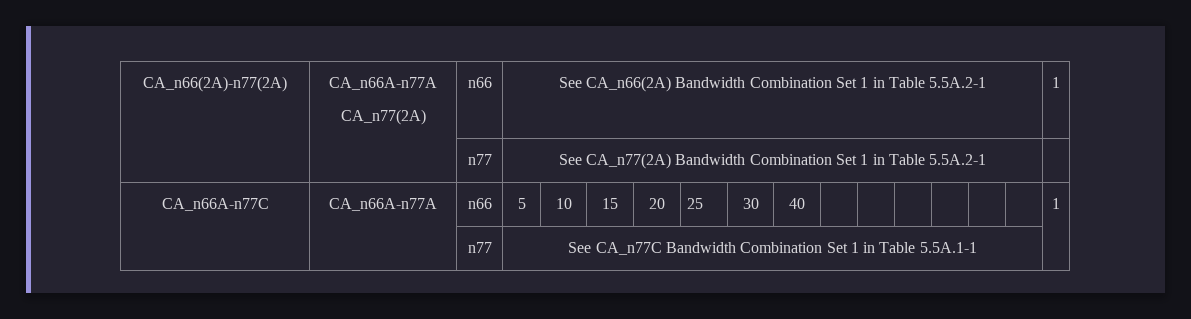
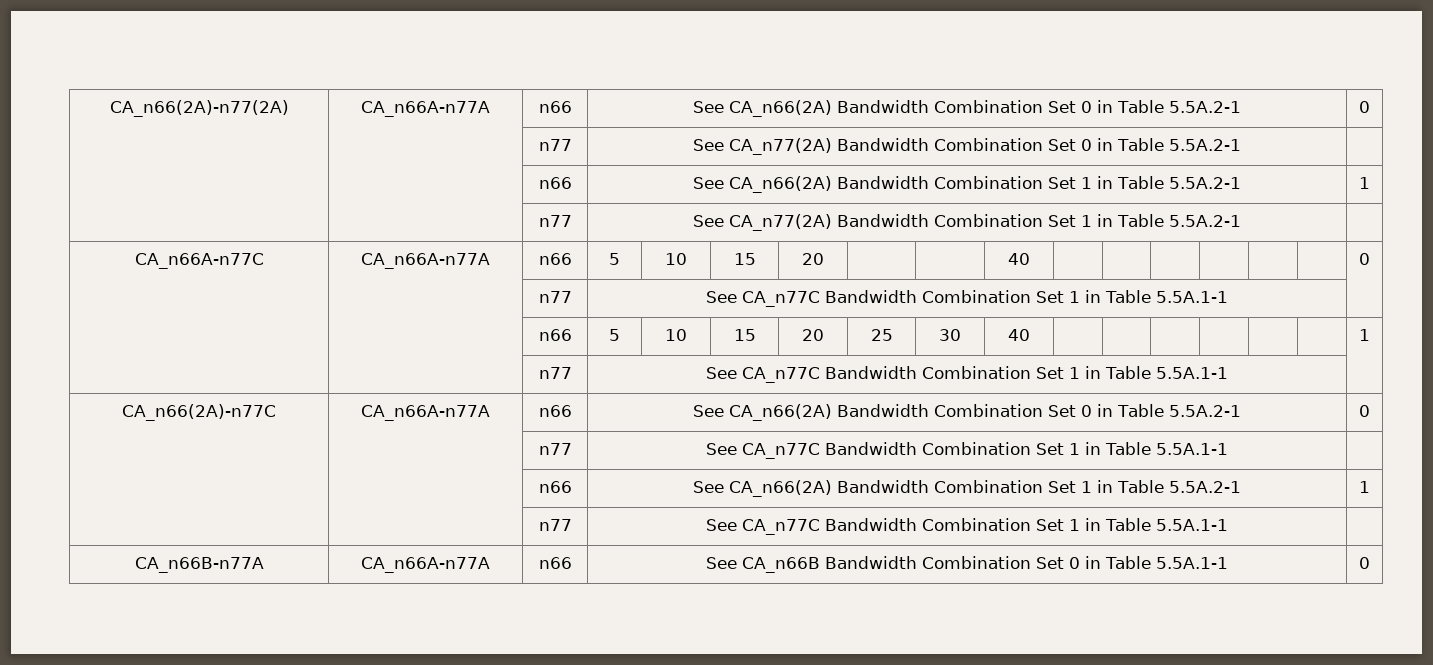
[340,109,426,125] // CA_n77(2A) -> [538,101,572,113] [693,100,1241,117] [1359,101,1370,113] [538,139,572,151] [693,138,1241,155] | n66 | See CA_n66(2A) Bandwidth Combination Set 0 in Table 5.5A.2-1 | 0 // | | n77 | See CA_n77(2A) Bandwidth Combination Set 0 in Table 5.5A.2-1 | // |
(665, 203) none -> [1008,253,1030,265] [1359,253,1370,265] [538,291,572,303] [705,290,1229,307] [538,329,572,341] [609,329,620,341] [665,329,687,341] [733,329,756,341] [802,329,824,341] | | 40 | | | | | | | 0 // | | n77 | See CA_n77C Bandwidth Combination Set 1 in Table 5.5A.1-1 | // | | n66 | 5 | 10 | 15 | 20 |
(977, 247) none -> [122,404,276,421] [361,405,490,421] [538,405,572,417] [693,404,1241,421] [1359,405,1370,417] [538,443,572,455] [705,442,1229,459] [538,481,572,493] [693,480,1241,497] [1359,481,1370,493] [538,519,572,531] [705,518,1229,535] [134,557,264,573] [361,557,490,573] [538,557,572,569] [705,556,1229,573] [1359,557,1370,569] // CA_n66(2A)-n77C | CA_n66A-n77A | n66 | See CA_n66(2A) Bandwidth Combination Set 0 in Table 5.5A.2-1 | 0 // | | n77 | See CA_n77C Bandwidth Combination Set 1 in Table 5.5A.1-1 | // | | n66 | See CA_n66(2A) Bandwidth Combination Set 1 in Table 5.5A.2-1 | 1 // | | n77 | See CA_n77C Bandwidth Combination Set 1 in Table 5.5A.1-1 | // CA_n66B-n77A | CA_n66A-n77A | n66 | See CA_n66B Bandwidth Combination Set 0 in Table 5.5A.1-1 | 0

